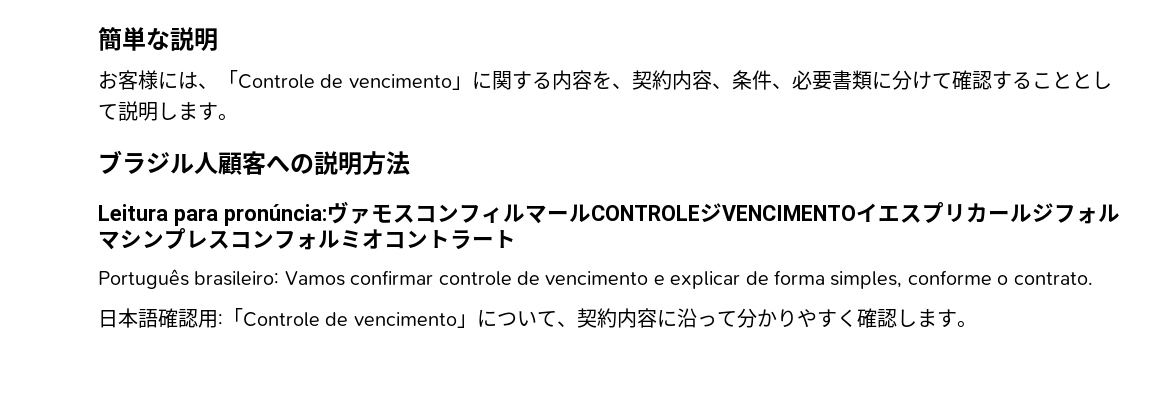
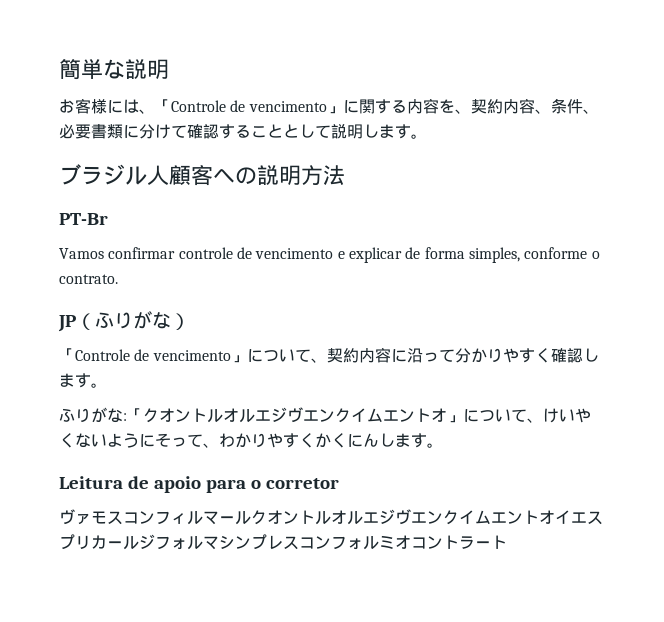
[98,204,327,226] Leitura para pronúncia: -> [59,213,108,225] [59,247,600,263] [59,274,118,284] [58,311,190,332] [59,347,599,363] [59,373,107,388] [59,407,591,423] [59,433,443,448] [59,476,339,493] PT-Br // Vamos confirmar controle de vencimento e explicar de forma simples, conforme o contrato. // JP（ふりがな） // 「Controle de vencimento」について、契約内容に沿って分かりやすく確認します。 // ふりがな:「クオントルオルエジヴエンクイムエントオ」について、けいやくないようにそって、わかりやすくかくにんします。 // Leitura de apoio para o corretor //
[590,203,856,222] CONTROLEジVENCIMENTO -> [251,509,555,525] クオントルオルエジヴエンクイムエントオ
[98,269,1093,289] [98,308,977,328] // Português brasileiro: Vamos confirmar controle de vencimento e explicar de forma simples, conforme o contrato. // 日本語確認用:「Controle de vencimento」について、契約内容に沿って分かりやすく確認します。 -> (507, 542) none

